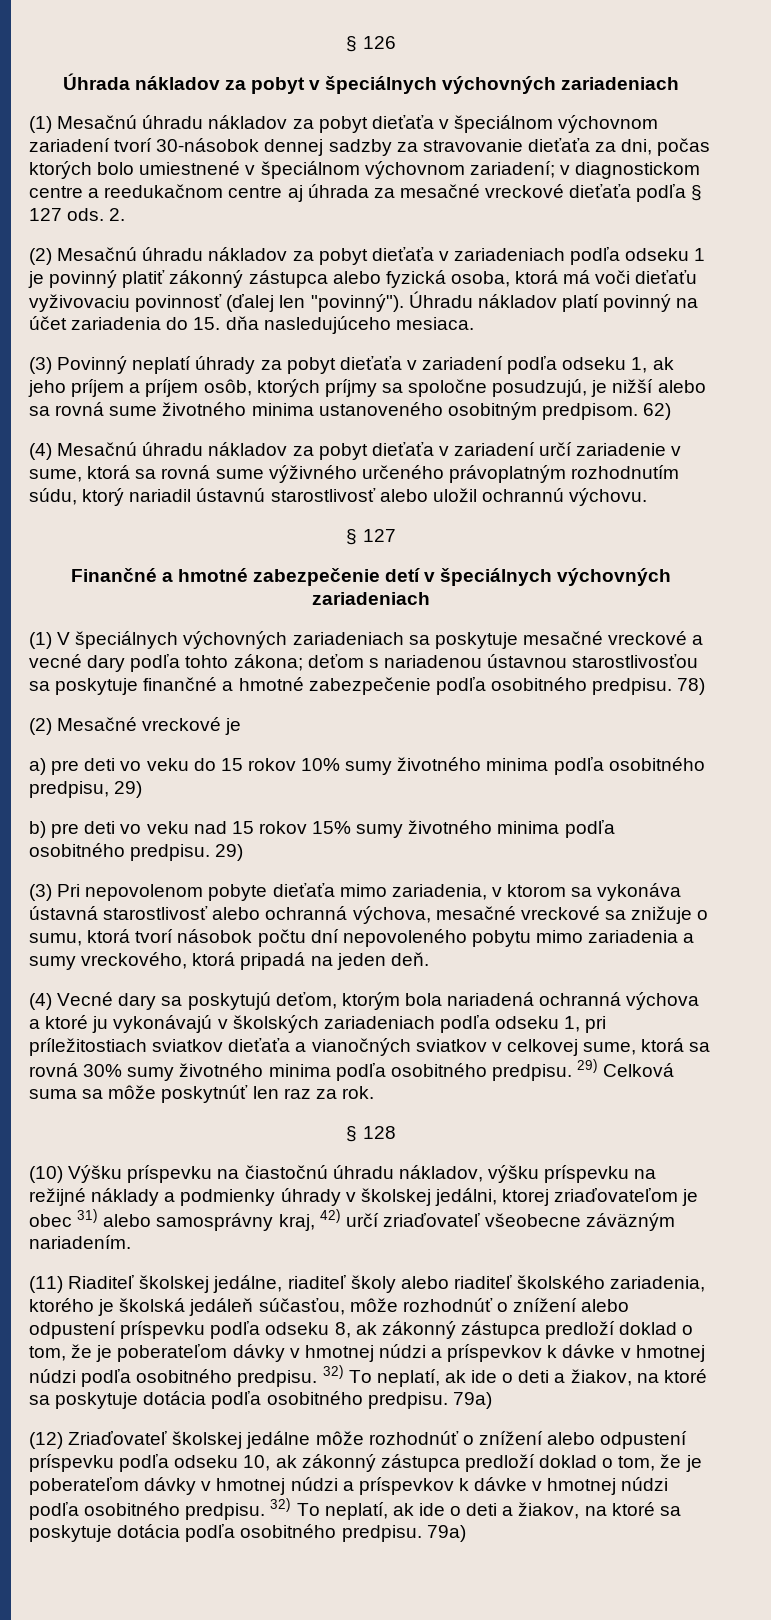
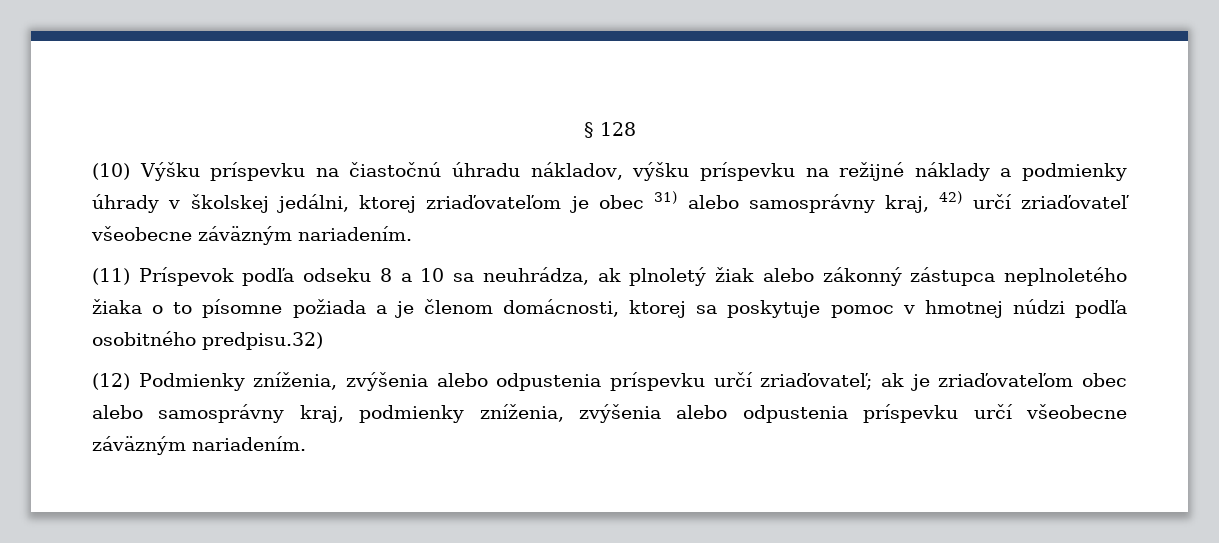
[346,36,396,52] [62,73,680,94] [29,115,659,133] [29,138,711,156] [29,161,701,179] [29,184,703,202] [29,208,126,221] [29,247,706,265] [28,270,698,288] [29,291,699,312] [29,316,474,334] [29,356,674,374] [28,379,706,397] [29,402,672,420] [29,442,682,460] [29,465,680,483] [29,488,648,506] [346,529,396,545] [70,568,672,586] [312,592,430,605] [29,631,704,649] [29,654,699,672] [29,677,706,695] [29,717,242,735] [29,757,705,775] [29,781,143,798] [29,820,615,838] [29,843,244,861] [29,883,682,901] [29,906,709,924] [29,929,695,947] [29,952,429,970] [29,992,700,1010] [29,1015,607,1033] [29,1038,711,1056] [29,1059,675,1081] [29,1085,374,1103] [346,1126,358,1142] § 126 // Úhrada nákladov za pobyt v špeciálnych výchovných zariadeniach // (1) Mesačnú úhradu nákladov za pobyt dieťaťa v špeciálnom výchovnom zariadení tvorí 30-násobok dennej sadzby za stravovanie dieťaťa za dni, počas ktorých bolo umiestnené v špeciálnom výchovnom zariadení; v diagnostickom centre a reedukačnom centre aj úhrada za mesačné vreckové dieťaťa podľa § 127 ods. 2. // (2) Mesačnú úhradu nákladov za pobyt dieťaťa v zariadeniach podľa odseku 1 je povinný platiť zákonný zástupca alebo fyzická osoba, ktorá má voči dieťaťu vyživovaciu povinnosť (ďalej len "povinný"). Úhradu nákladov platí povinný na účet zariadenia do 15. dňa nasledujúceho mesiaca. // (3) Povinný neplatí úhrady za pobyt dieťaťa v zariadení podľa odseku 1, ak jeho príjem a príjem osôb, ktorých príjmy sa spoločne posudzujú, je nižší alebo sa rovná sume životného minima ustanoveného osobitným predpisom. 62) // (4) Mesačnú úhradu nákladov za pobyt dieťaťa v zariadení určí zariadenie v sume, ktorá sa rovná sume výživného určeného právoplatným rozhodnutím súdu, ktorý nariadil ústavnú starostlivosť alebo uložil ochrannú výchovu. // § 127 // Finančné a hmotné zabezpečenie detí v špeciálnych výchovných zariadeniach // (1) V špeciálnych výchovných zariadeniach sa poskytuje mesačné vreckové a vecné dary podľa tohto zákona; deťom s nariadenou ústavnou starostlivosťou sa poskytuje finančné a hmotné zabezpečenie podľa osobitného predpisu. 78) // (2) Mesačné vreckové je // a) pre deti vo veku do 15 rokov 10% sumy životného minima podľa osobitného predpisu, 29) // b) pre deti vo veku nad 15 rokov 15% sumy životného minima podľa osobitného predpisu. 29) // (3) Pri nepovolenom pobyte dieťaťa mimo zariadenia, v ktorom sa vykonáva ústavná starostlivosť alebo ochranná výchova, mesačné vreckové sa znižuje o sumu, ktorá tvorí násobok počtu dní nepovoleného pobytu mimo zariadenia a sumy vreckového, ktorá pripadá na jeden deň. // (4) Vecné dary sa poskytujú deťom, ktorým bola nariadená ochranná výchova a ktoré ju vykonávajú v školských zariadeniach podľa odseku 1, pri príležitostiach sviatkov dieťaťa a vianočných sviatkov v celkovej sume, ktorá sa rovná 30% sumy životného minima podľa osobitného predpisu. 29) Celková suma sa môže poskytnúť len raz za rok. // § -> [583,122,594,138] §
[68,1275,706,1293] [29,1298,630,1316] [29,1321,694,1339] [29,1344,705,1362] [29,1365,707,1387] [29,1391,492,1409] [29,1431,688,1449] [29,1454,702,1472] [29,1477,669,1495] [29,1498,681,1520] [29,1524,466,1542] Riaditeľ školskej jedálne, riaditeľ školy alebo riaditeľ školského zariadenia, ktorého je školská jedáleň súčasťou, môže rozhodnúť o znížení alebo odpustení príspevku podľa odseku 8, ak zákonný zástupca predloží doklad o tom, že je poberateľom dávky v hmotnej núdzi a príspevkov k dávke v hmotnej núdzi podľa osobitného predpisu. 32) To neplatí, ak ide o deti a žiakov, na ktoré sa poskytuje dotácia podľa osobitného predpisu. 79a) // (12) Zriaďovateľ školskej jedálne môže rozhodnúť o znížení alebo odpustení príspevku podľa odseku 10, ak zákonný zástupca predloží doklad o tom, že je poberateľom dávky v hmotnej núdzi a príspevkov k dávke v hmotnej núdzi podľa osobitného predpisu. 32) To neplatí, ak ide o deti a žiakov, na ktoré sa poskytuje dotácia podľa osobitného predpisu. 79a) -> [138,267,1128,286] [92,299,1127,318] [92,331,323,350] [92,372,1127,391] [92,404,1127,423] [92,436,306,455] Príspevok podľa odseku 8 a 10 sa neuhrádza, ak plnoletý žiak alebo zákonný zástupca neplnoletého žiaka o to písomne požiada a je členom domácnosti, ktorej sa poskytuje pomoc v hmotnej núdzi podľa osobitného predpisu.32) // (12) Podmienky zníženia, zvýšenia alebo odpustenia príspevku určí zriaďovateľ; ak je zriaďovateľom obec alebo samosprávny kraj, podmienky zníženia, zvýšenia alebo odpustenia príspevku určí všeobecne záväzným nariadením.

